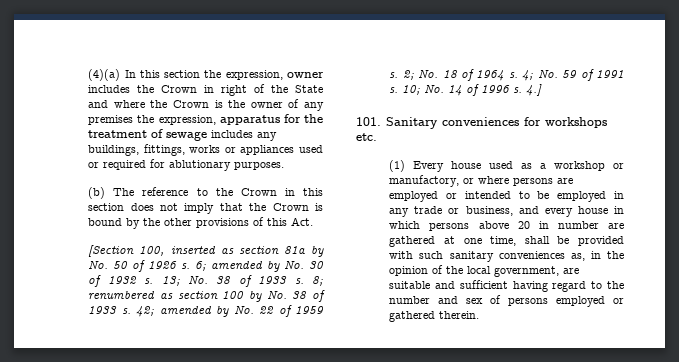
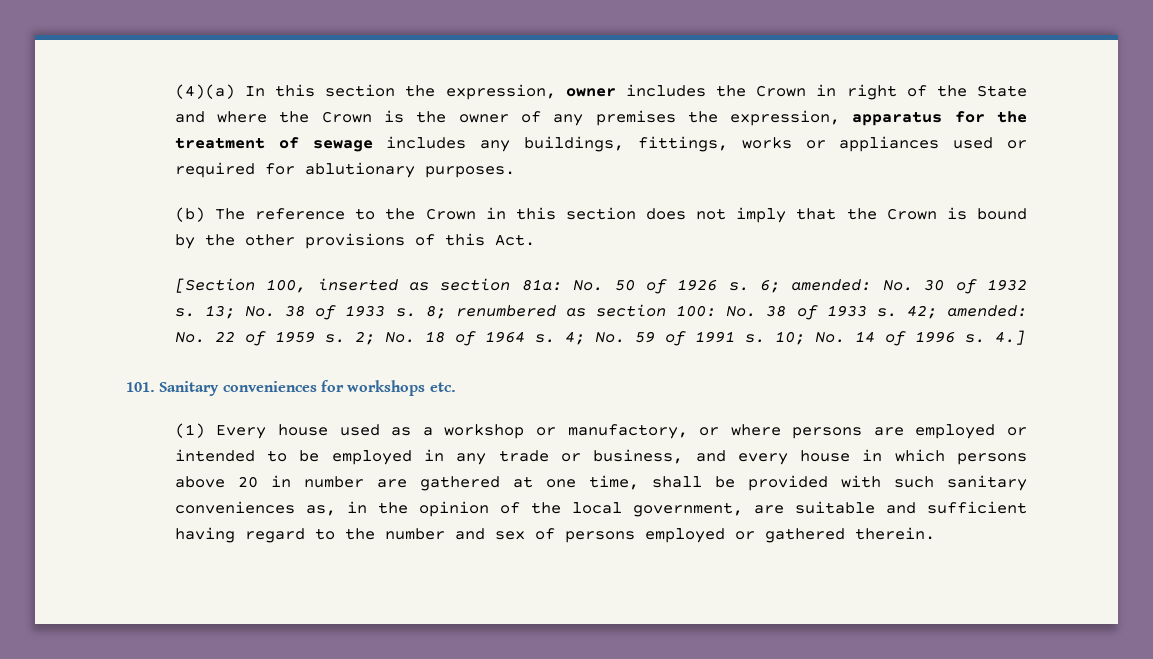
[283,245,324,257] 81a by -> [521,279,562,291] 81a:
[211,260,281,272] amended by -> [791,279,872,291] amended:
[222,290,262,302] 100 by -> [676,305,717,317] 100:
[159,305,230,317] amended by -> [947,305,1028,317] amended:

